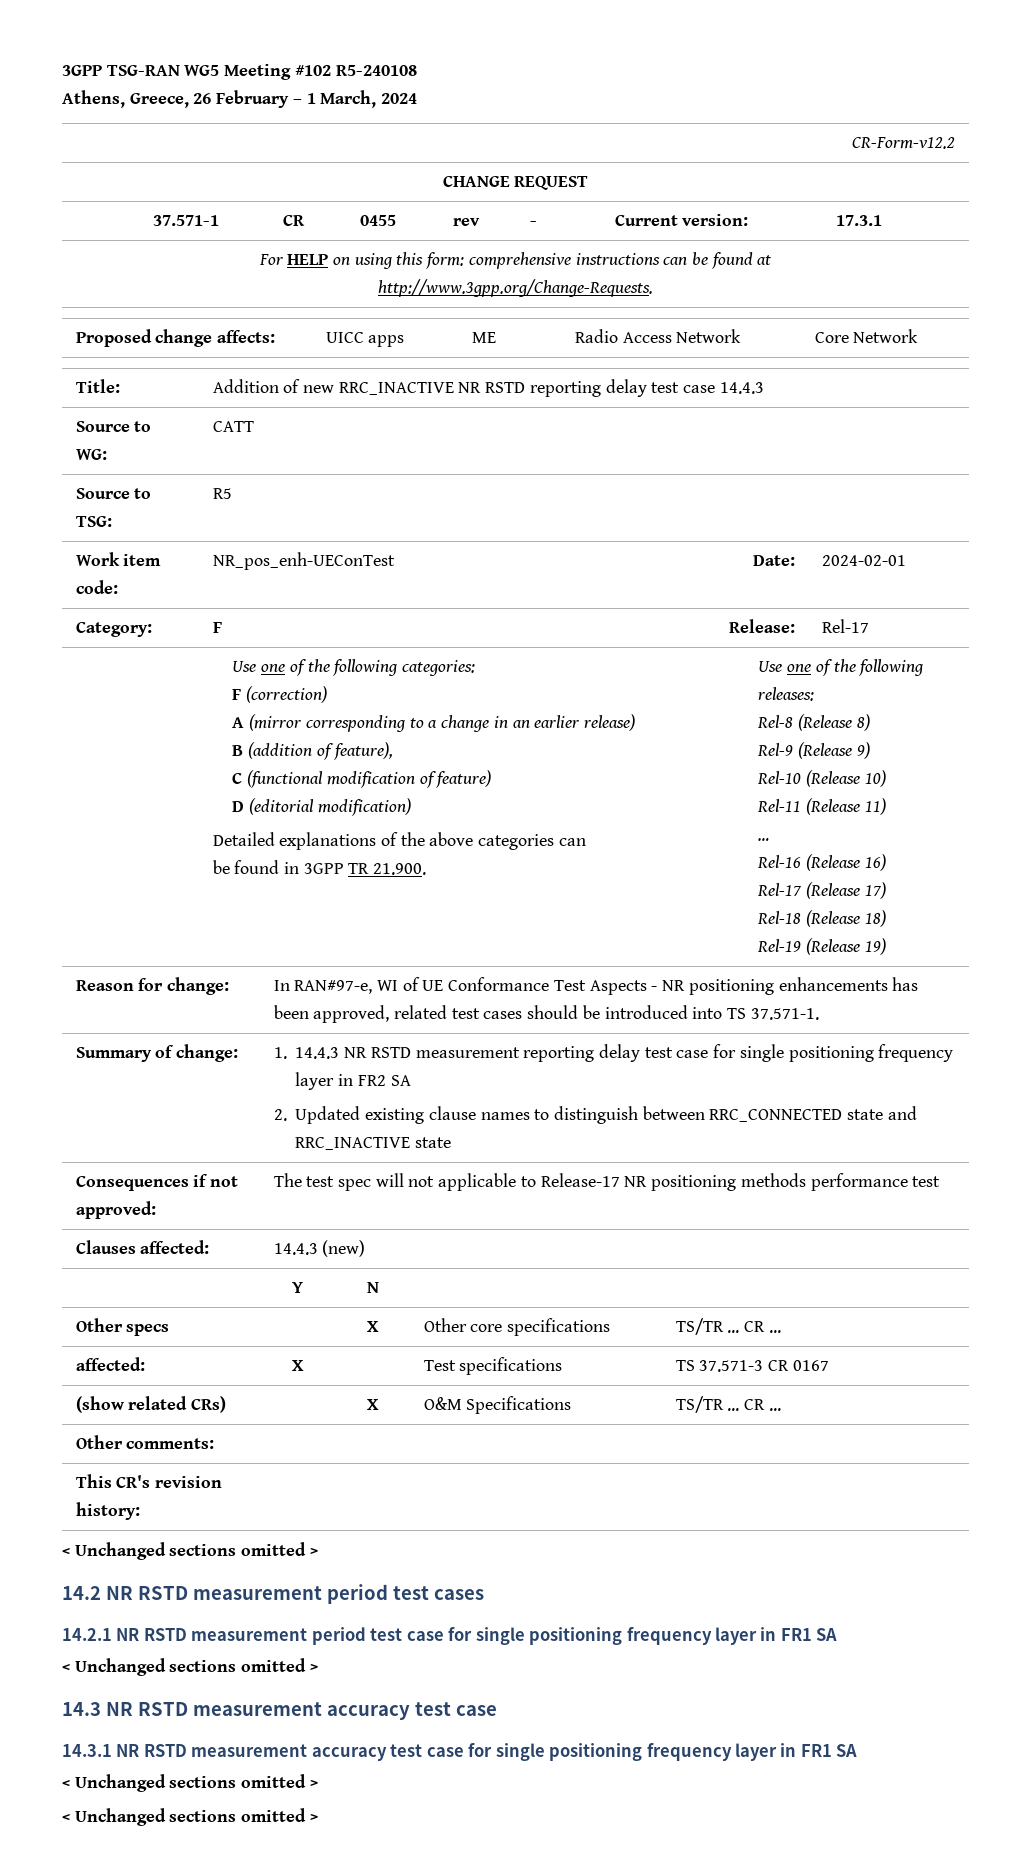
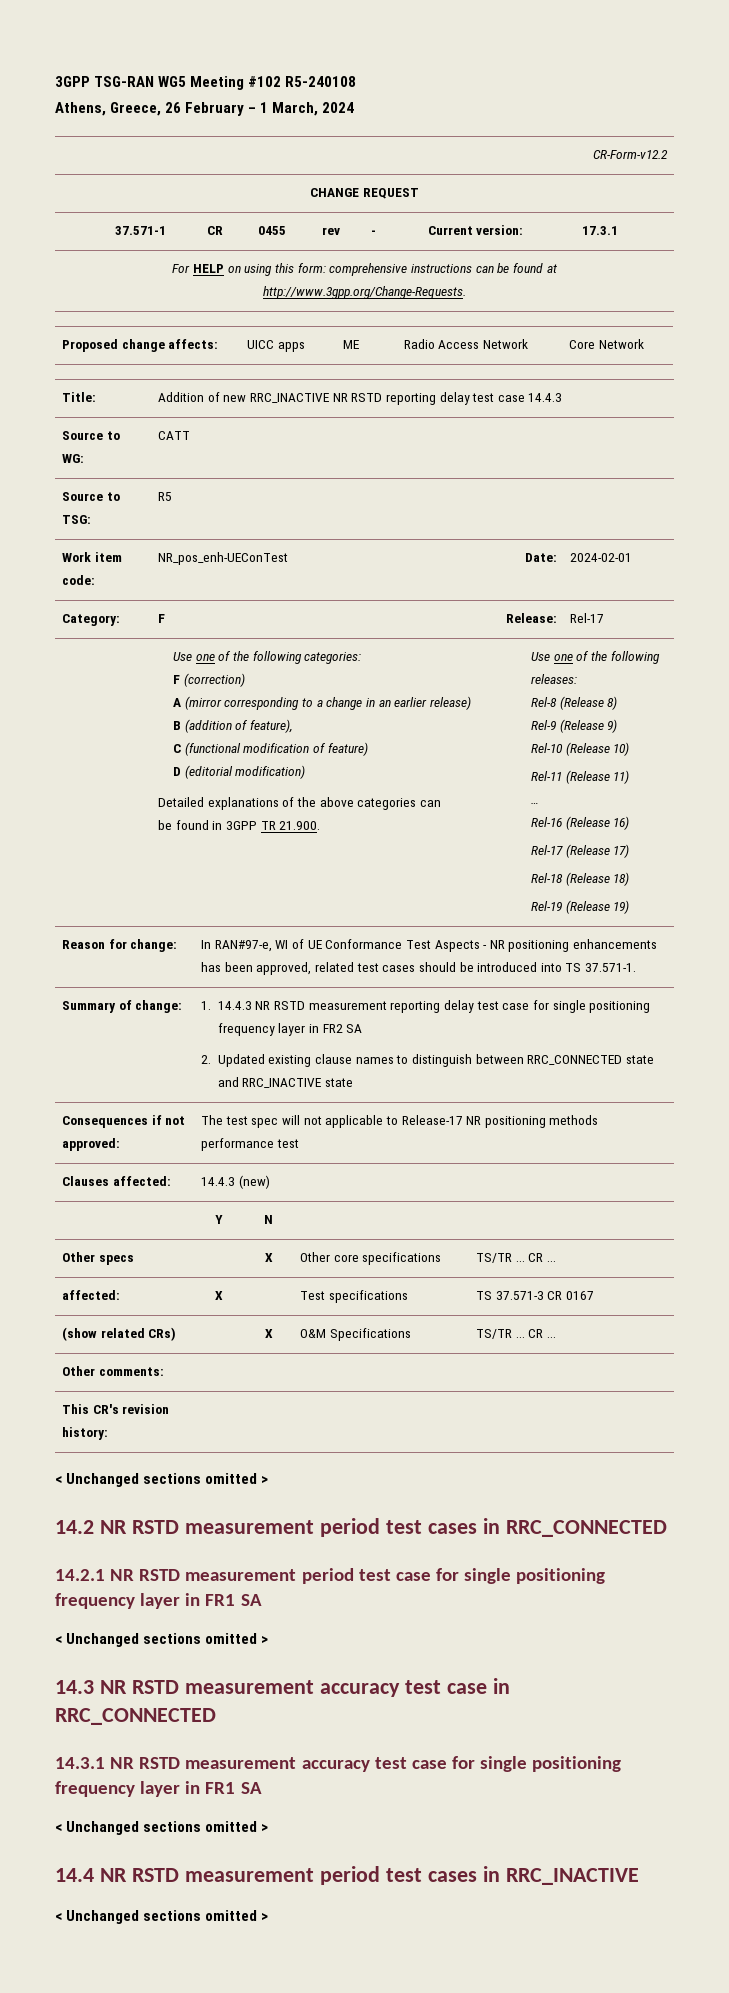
(484, 1594) none -> [482,1518,667,1537] in RRC_CONNECTED
(497, 1710) none -> [492,1678,510,1694] [55,1708,216,1725] in RRC_CONNECTED
(318, 1784) none -> [55,1866,639,1885] // 14.4 NR RSTD measurement period test cases in RRC_INACTIVE

